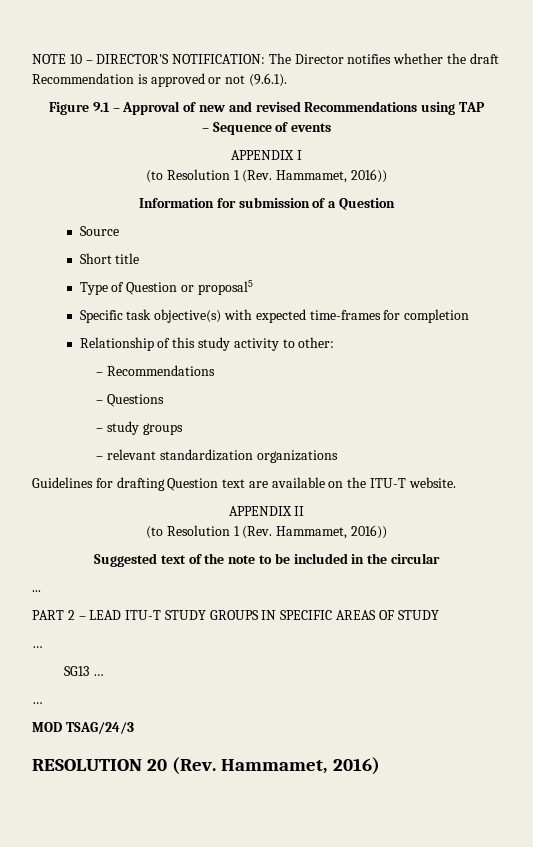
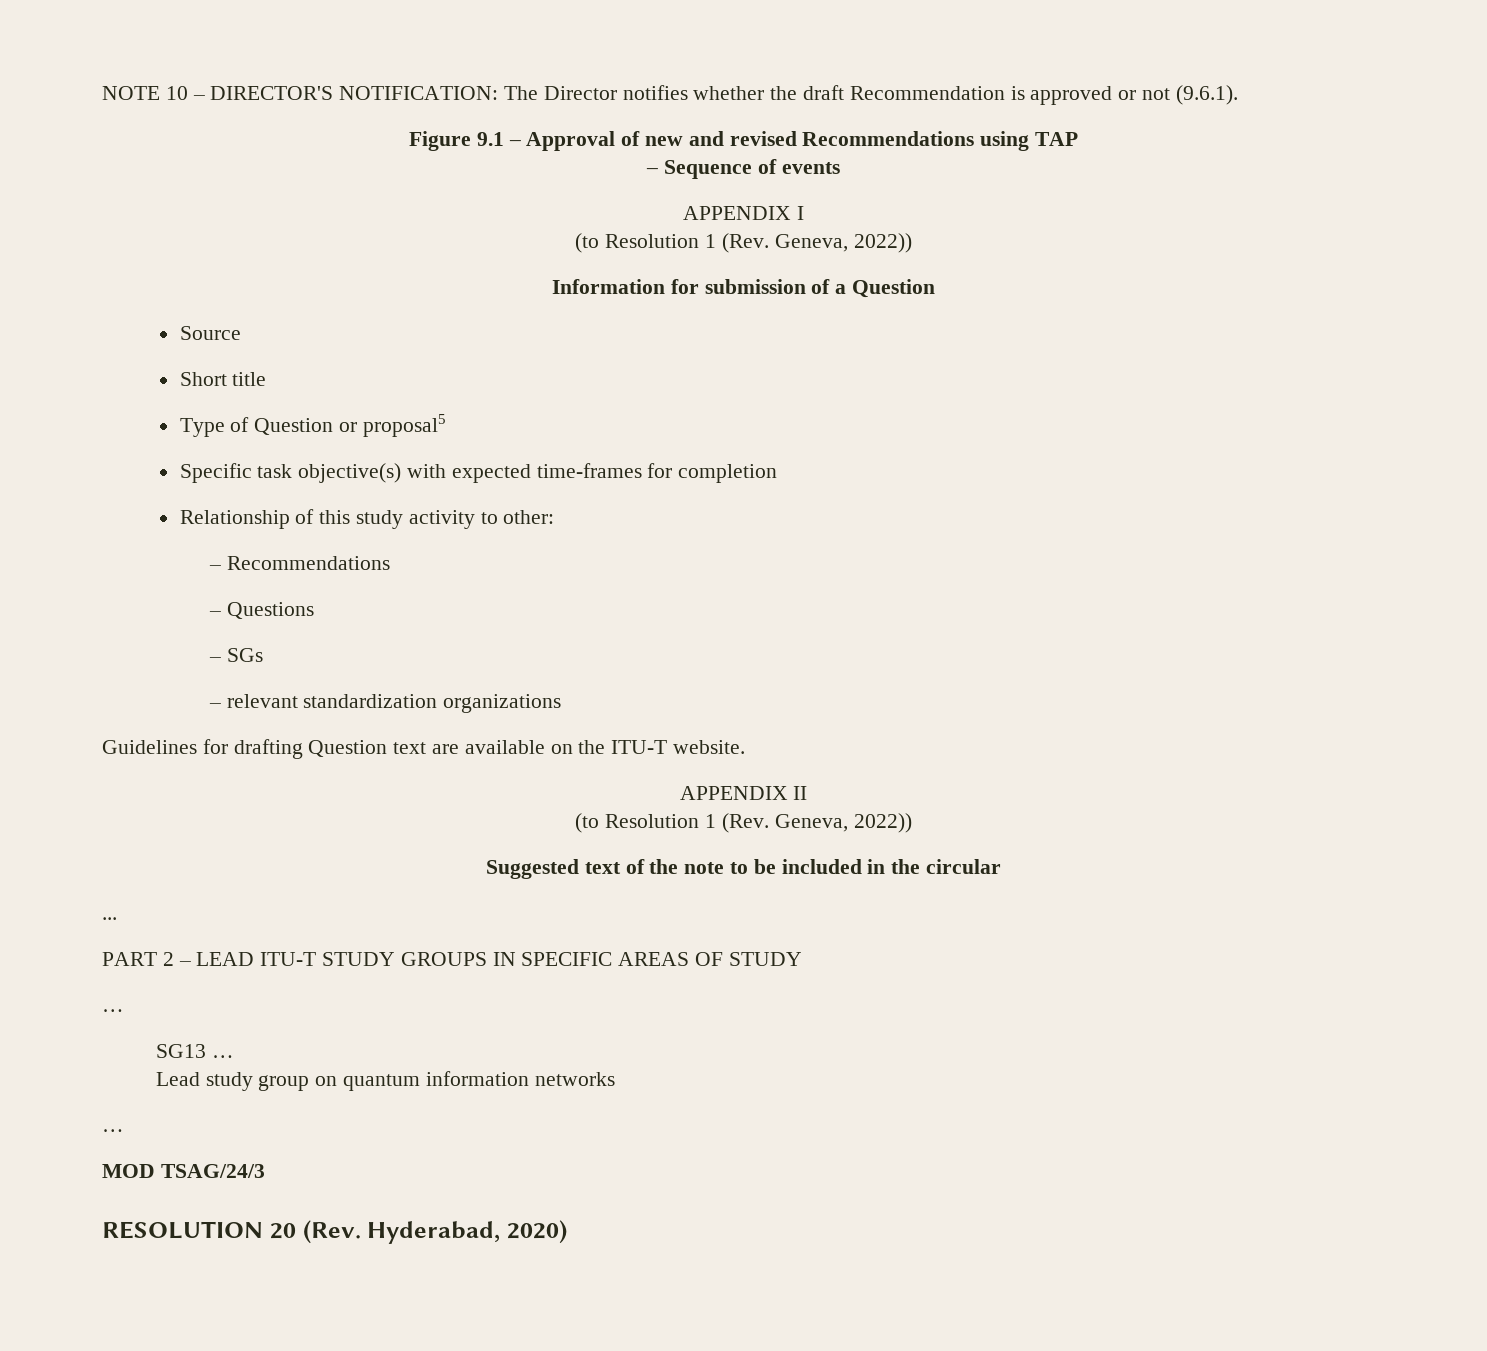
[276,169,387,183] Hammamet, 2016)) -> [774,233,912,253] Geneva, 2022))
[107,421,184,435] study groups -> [226,648,263,662] SGs
[276,525,387,539] Hammamet, 2016)) -> [774,813,912,833] Geneva, 2022))
(105, 675) none -> [155,1071,615,1091] // Lead study group on quantum information networks
[221,757,380,775] Hammamet, 2016) -> [367,1220,567,1244] Hyderabad, 2020)

